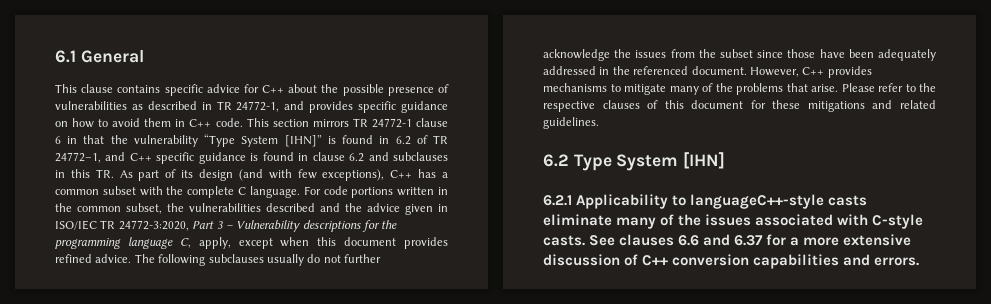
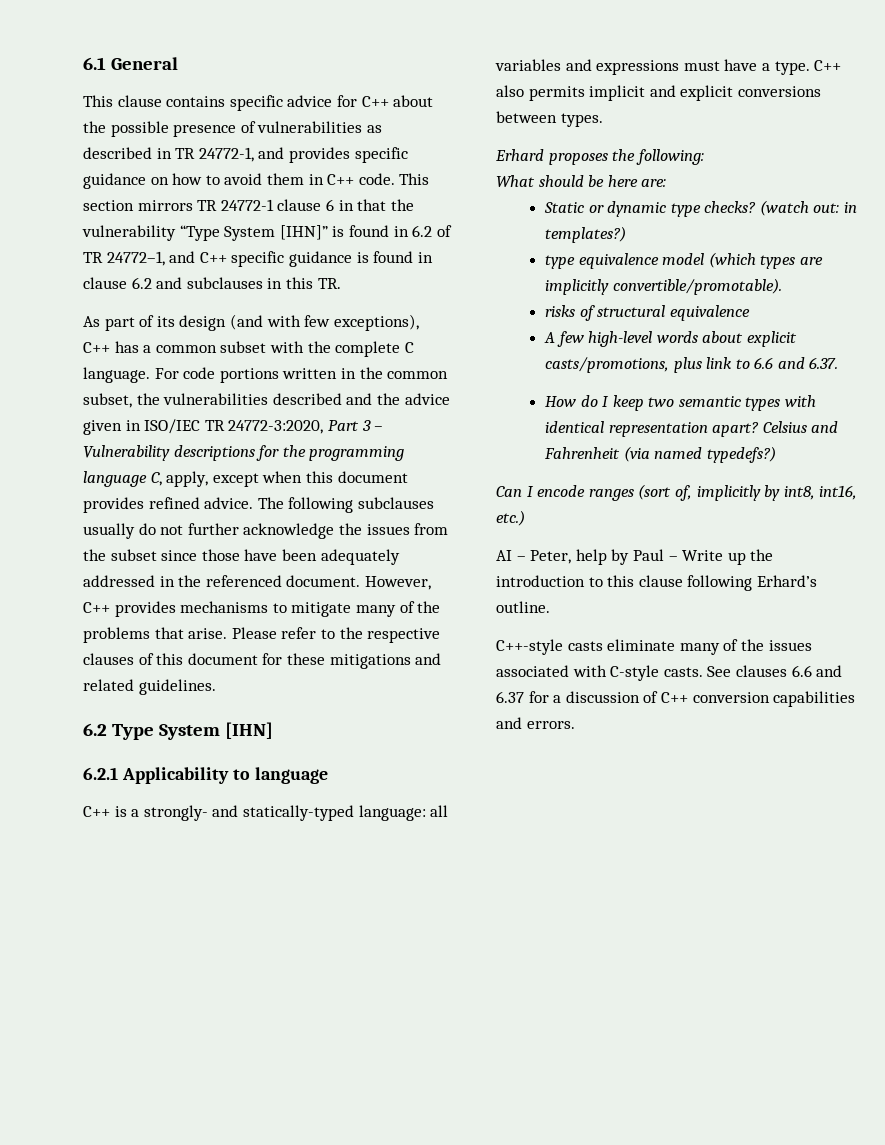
(114, 173) none -> (341, 283) //
[690,194,825,209] languageC++-style -> [254,767,328,784] [83,805,449,821] [495,59,842,75] [496,85,821,101] [496,111,603,127] [495,149,704,165] [496,175,667,187] [543,200,858,217] [544,226,626,243] [544,252,823,269] [544,278,782,295] [544,305,750,321] [543,331,797,347] [544,357,839,373] [544,395,817,411] [544,421,839,437] [543,446,776,463] [496,484,858,501] [496,510,525,526] [496,549,774,565] [496,575,817,591] [496,601,550,613] [496,639,563,655] language // C++ is a strongly- and statically-typed language: all variables and expressions must have a type. C++ also permits implicit and explicit conversions between types. // Erhard proposes the following: // What should be here are: // Static or dynamic type checks? (watch out: in templates?) // type equivalence model (which types are implicitly convertible/promotable). // risks of structural equivalence // A few high-level words about explicit casts/promotions, plus link to 6.6 and 6.37. // How do I keep two semantic types with identical representation apart? Celsius and Fahrenheit (via named typedefs?) // Can I encode ranges (sort of, implicitly by int8, int16, etc.) // AI – Peter, help by Paul – Write up the introduction to this clause following Erhard’s outline. // C++-style
[803,234,912,246] more extensive -> (562, 699) none

